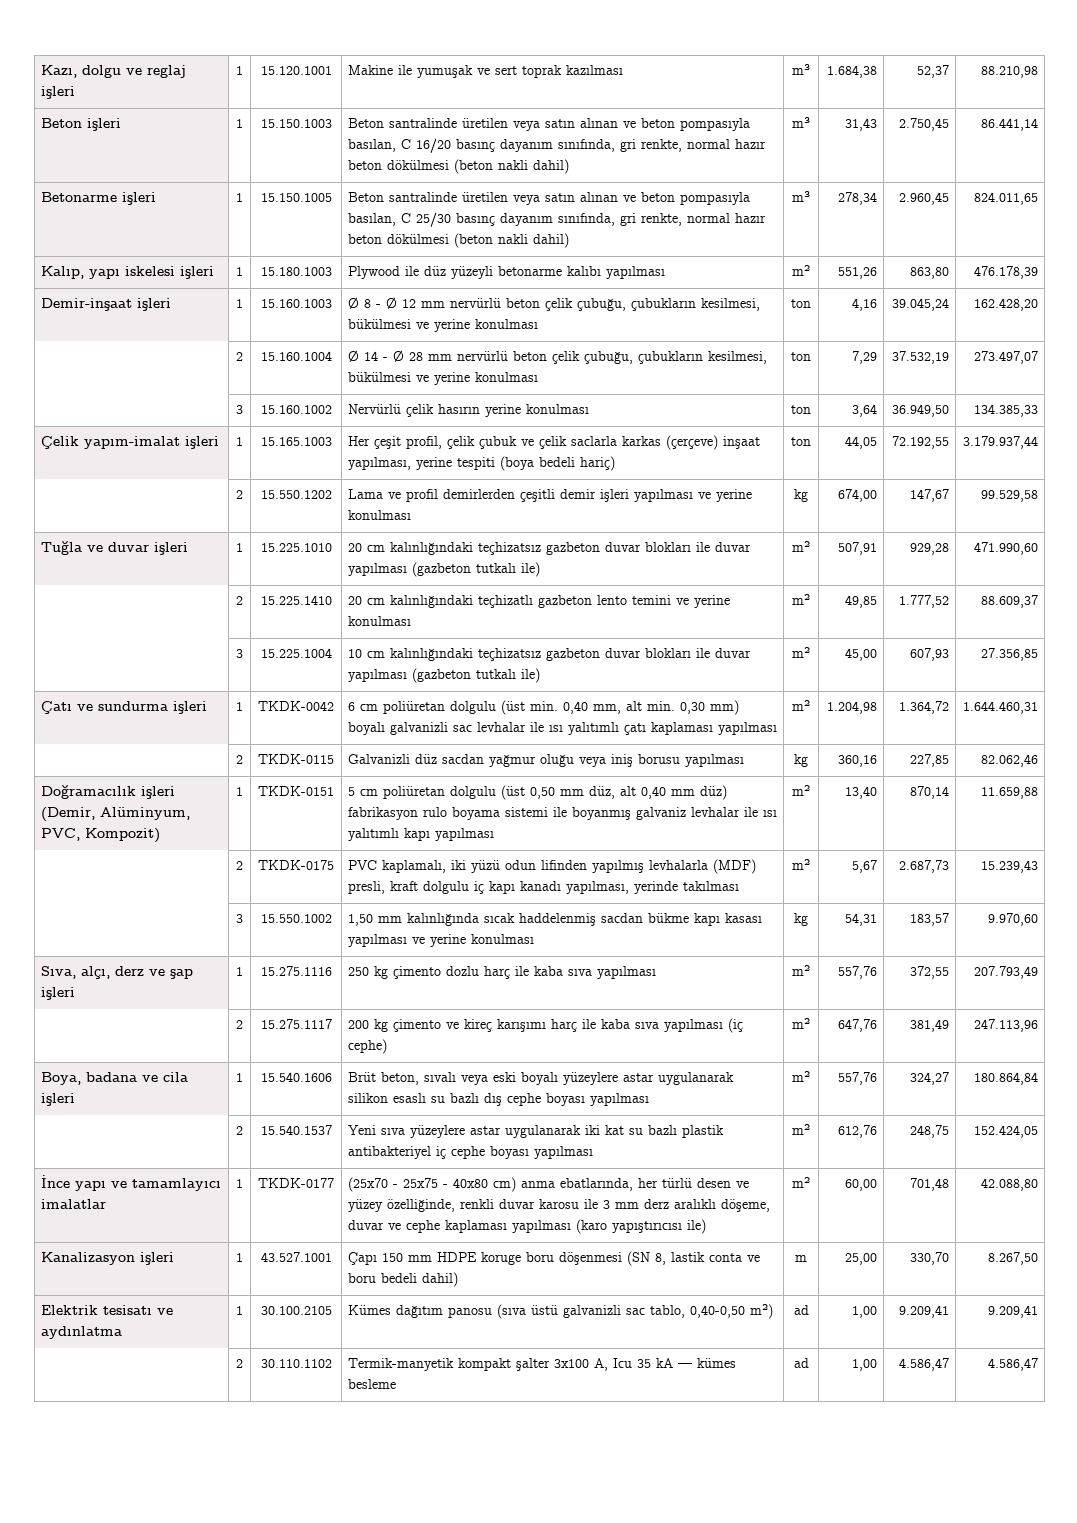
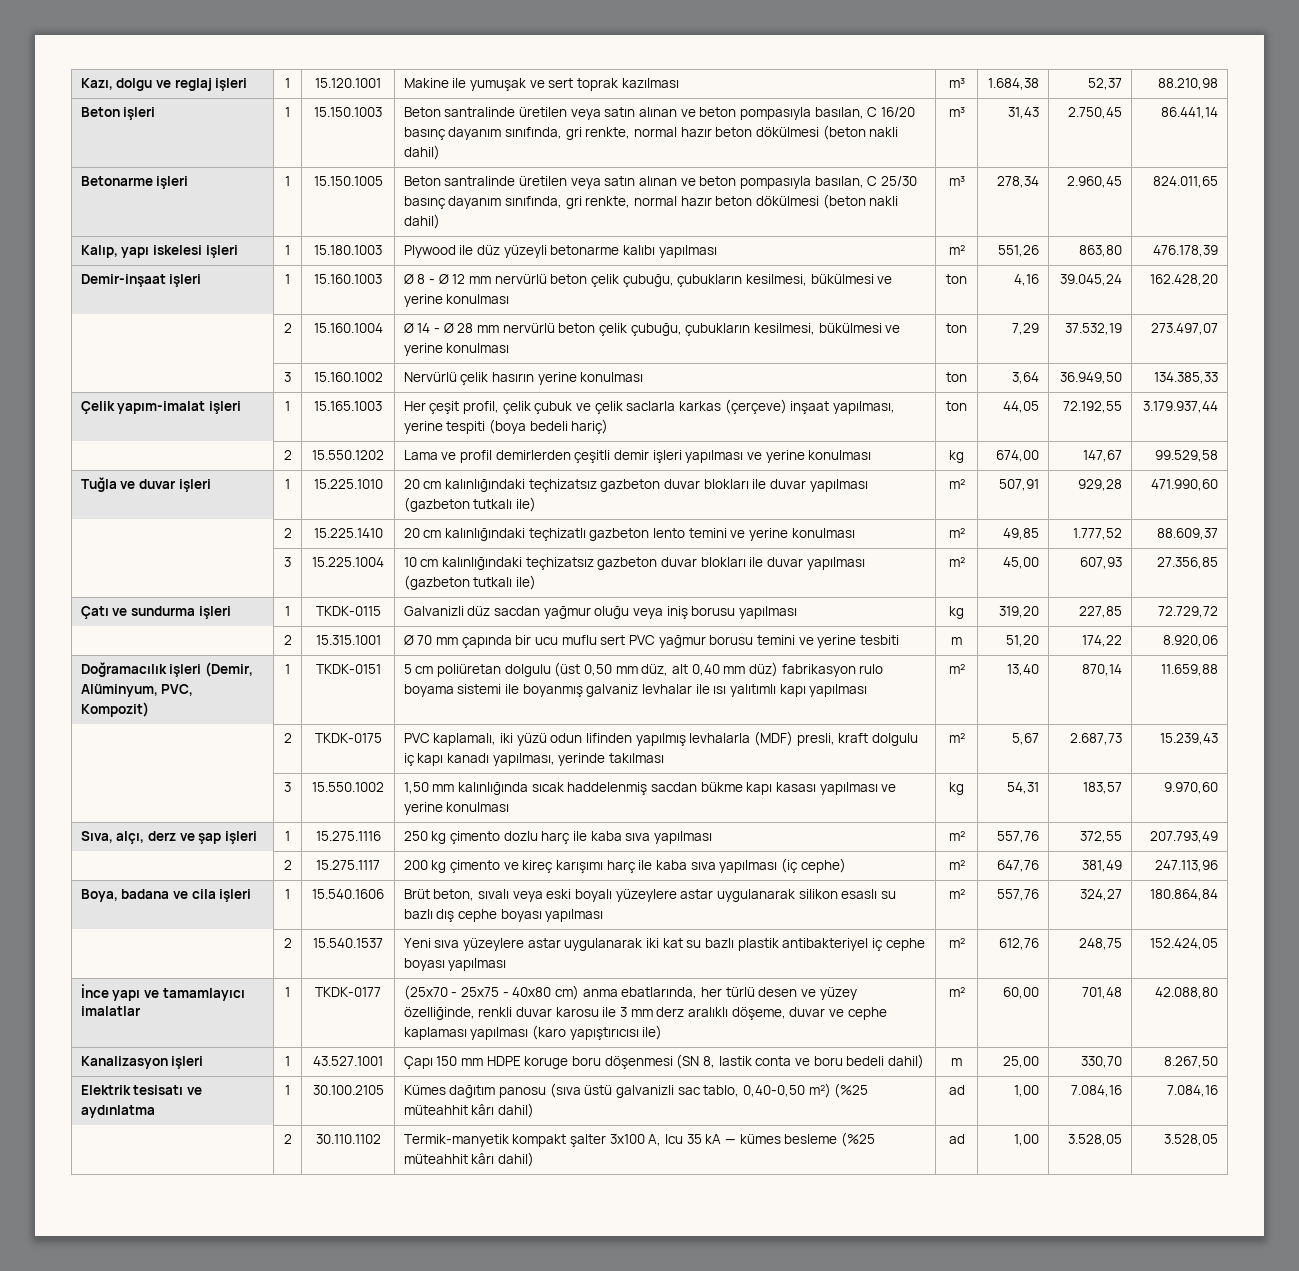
[258,701,334,711] [347,700,739,715] [347,722,777,735] [792,700,810,711] [827,701,878,714] [899,701,950,714] [963,701,1039,714] [236,755,243,764] | TKDK-0042 | 6 cm poliüretan dolgulu (üst min. 0,40 mm, alt min. 0,30 mm) boyalı galvanizli sac levhalar ile ısı yalıtımlı çatı kaplaması yapılması | m² | 1.204,98 | 1.364,72 | 1.644.460,31 // | 2 -> (290, 611) none
[838,755,878,767] 360,16 -> [999,606,1040,618] 319,20
[981,754,1039,767] 82.062,46 -> [1158,606,1219,618] [283,635,292,645] [315,635,381,645] [403,635,899,648] [951,637,962,645] [1006,635,1040,647] [1082,635,1123,647] [1163,635,1219,647] 72.729,72 // | 2 | 15.315.1001 | Ø 70 mm çapında bir ucu muflu sert PVC yağmur borusu temini ve yerine tesbiti | m | 51,20 | 174,22 | 8.920,06
[793,1305,809,1315] [852,1306,878,1318] [899,1305,950,1318] [988,1305,1039,1318] | ad | 1,00 | 9.209,41 | 9.209,41 -> [834,1083,869,1098] [403,1103,535,1118] [948,1085,965,1095] [1014,1085,1040,1097] [1071,1085,1123,1097] [1167,1085,1219,1097] (%25 müteahhit kârı dahil) | ad | 1,00 | 7.084,16 | 7.084,16
[793,1358,809,1368] [852,1359,878,1371] [899,1358,950,1371] [988,1358,1039,1371] | ad | 1,00 | 4.586,47 | 4.586,47 -> [840,1132,875,1147] [403,1152,535,1167] [948,1134,965,1144] [1014,1134,1040,1146] [1068,1134,1123,1146] [1164,1134,1219,1146] (%25 müteahhit kârı dahil) | ad | 1,00 | 3.528,05 | 3.528,05

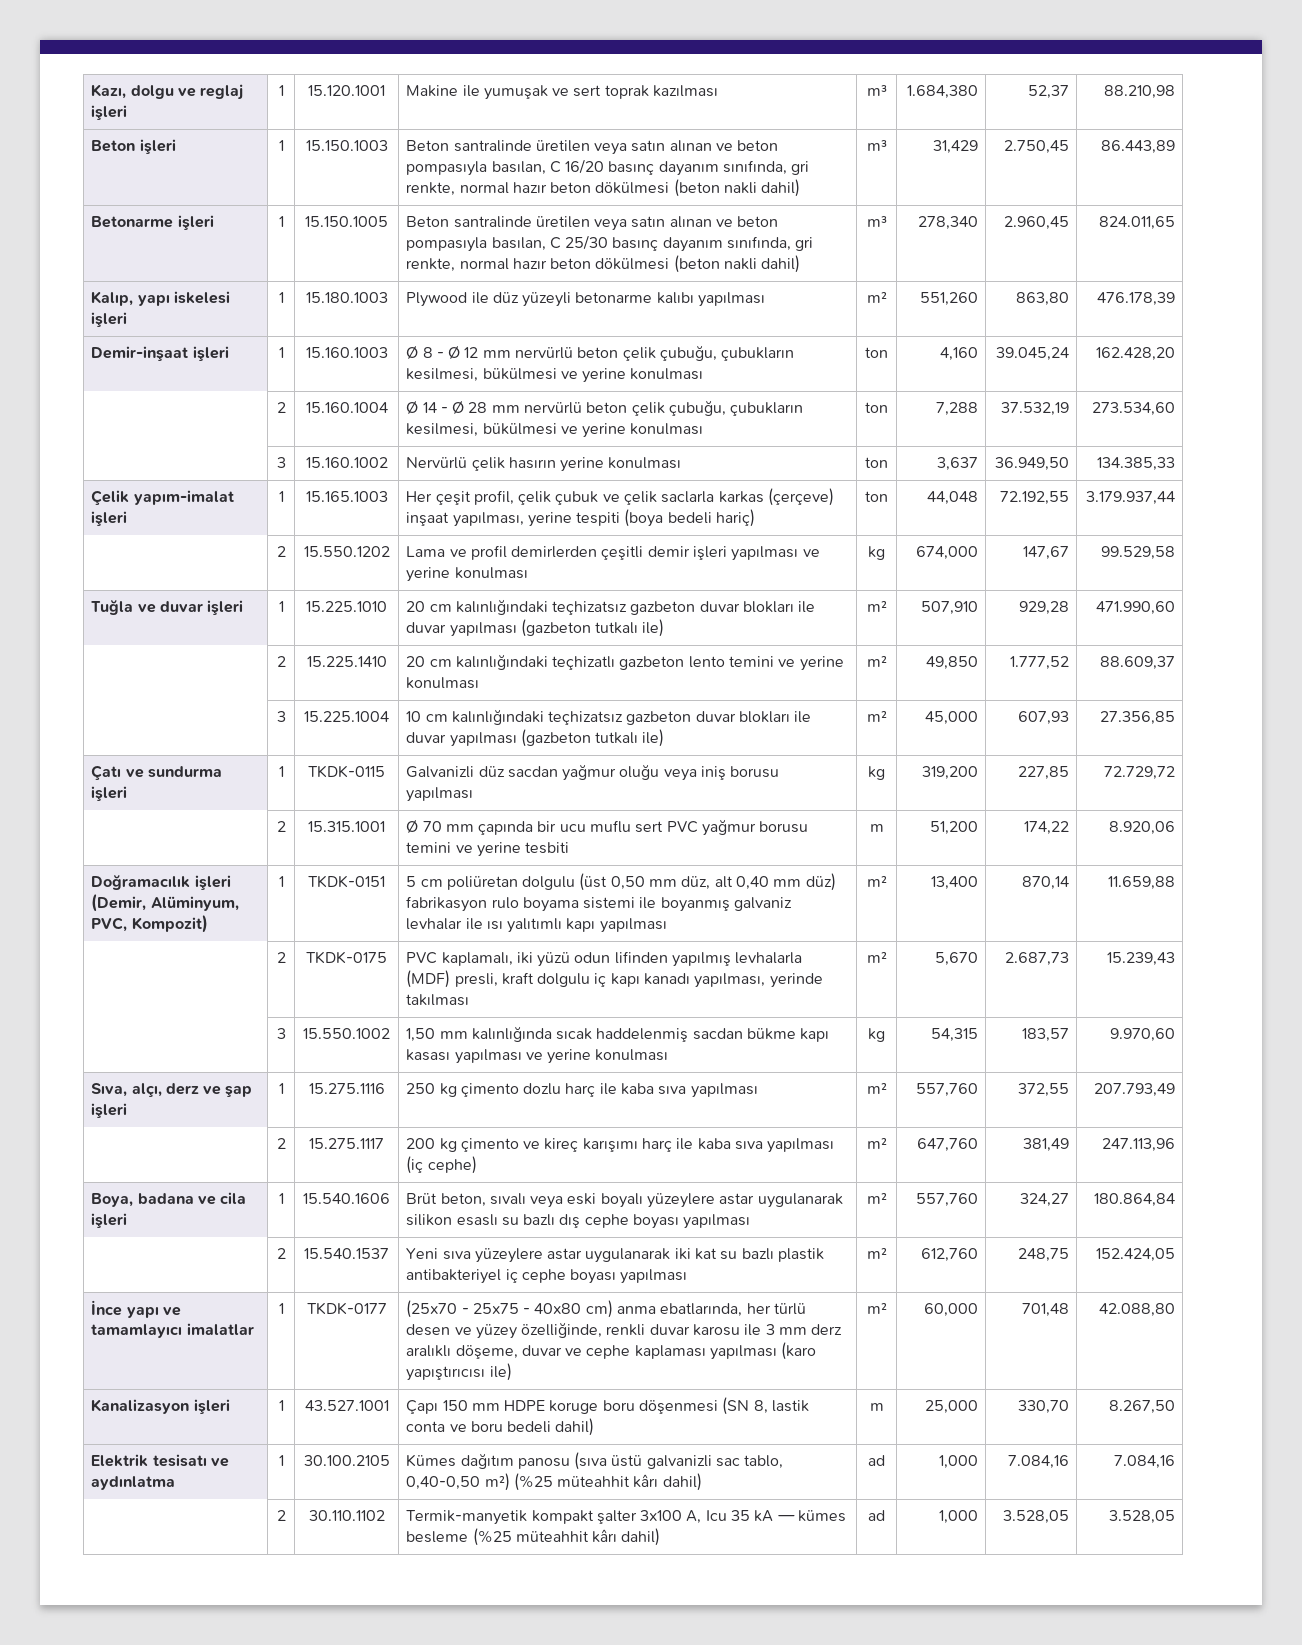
[988,78,1040,90] 1.684,38 -> [906,85,978,99] 1.684,380
[1008,107,1040,119] 31,43 -> [932,140,978,154] 31,429
[1161,107,1219,119] 86.441,14 -> [1100,140,1175,154] 86.443,89
[997,176,1040,188] 278,34 -> [917,216,978,230] 278,340
[998,245,1040,257] 551,26 -> [919,292,978,306] 551,260
[1014,274,1040,286] 4,16 -> [939,347,978,361] 4,160
[1012,323,1040,335] 7,29 -> [935,402,978,416] 7,288
[1151,323,1219,335] 273.497,07 -> [1091,402,1175,416] 273.534,60
[1012,372,1040,384] 3,64 -> [936,457,978,471] 3,637
[1003,401,1040,413] 44,05 -> [926,491,978,505] 44,048
[996,450,1040,462] 674,00 -> [915,546,978,560] 674,000
[999,479,1040,491] 507,91 -> [920,601,978,615] 507,910
[1003,528,1040,540] 49,85 -> [925,656,978,670] 49,850
[1003,557,1040,569] 45,00 -> [924,711,978,725] 45,000
[999,606,1040,618] 319,20 -> [921,766,978,780] 319,200
[1006,635,1040,647] 51,20 -> [929,821,978,835] 51,200
[1007,664,1040,676] 13,40 -> [930,876,978,890] 13,400
[1012,733,1040,745] 5,67 -> [934,952,978,966] 5,670
[1007,782,1040,794] 54,31 -> [930,1028,978,1042] 54,315
[997,831,1040,843] 557,76 -> [915,1083,978,1097] 557,760
[997,860,1040,872] 647,76 -> [916,1138,978,1152] 647,760
[997,889,1040,901] 557,76 -> [915,1193,978,1207] 557,760
[999,938,1040,950] 612,76 -> [920,1248,978,1262] 612,760
[1003,987,1040,999] 60,00 -> [923,1303,978,1317] 60,000
[1003,1056,1040,1068] 25,00 -> [924,1400,978,1414] 25,000
[1014,1085,1040,1097] 1,00 -> [938,1455,978,1469] 1,000
[1014,1134,1040,1146] 1,00 -> [938,1510,978,1524] 1,000

